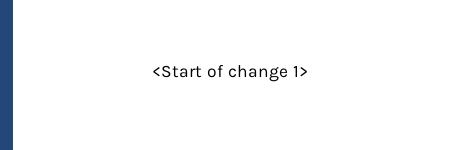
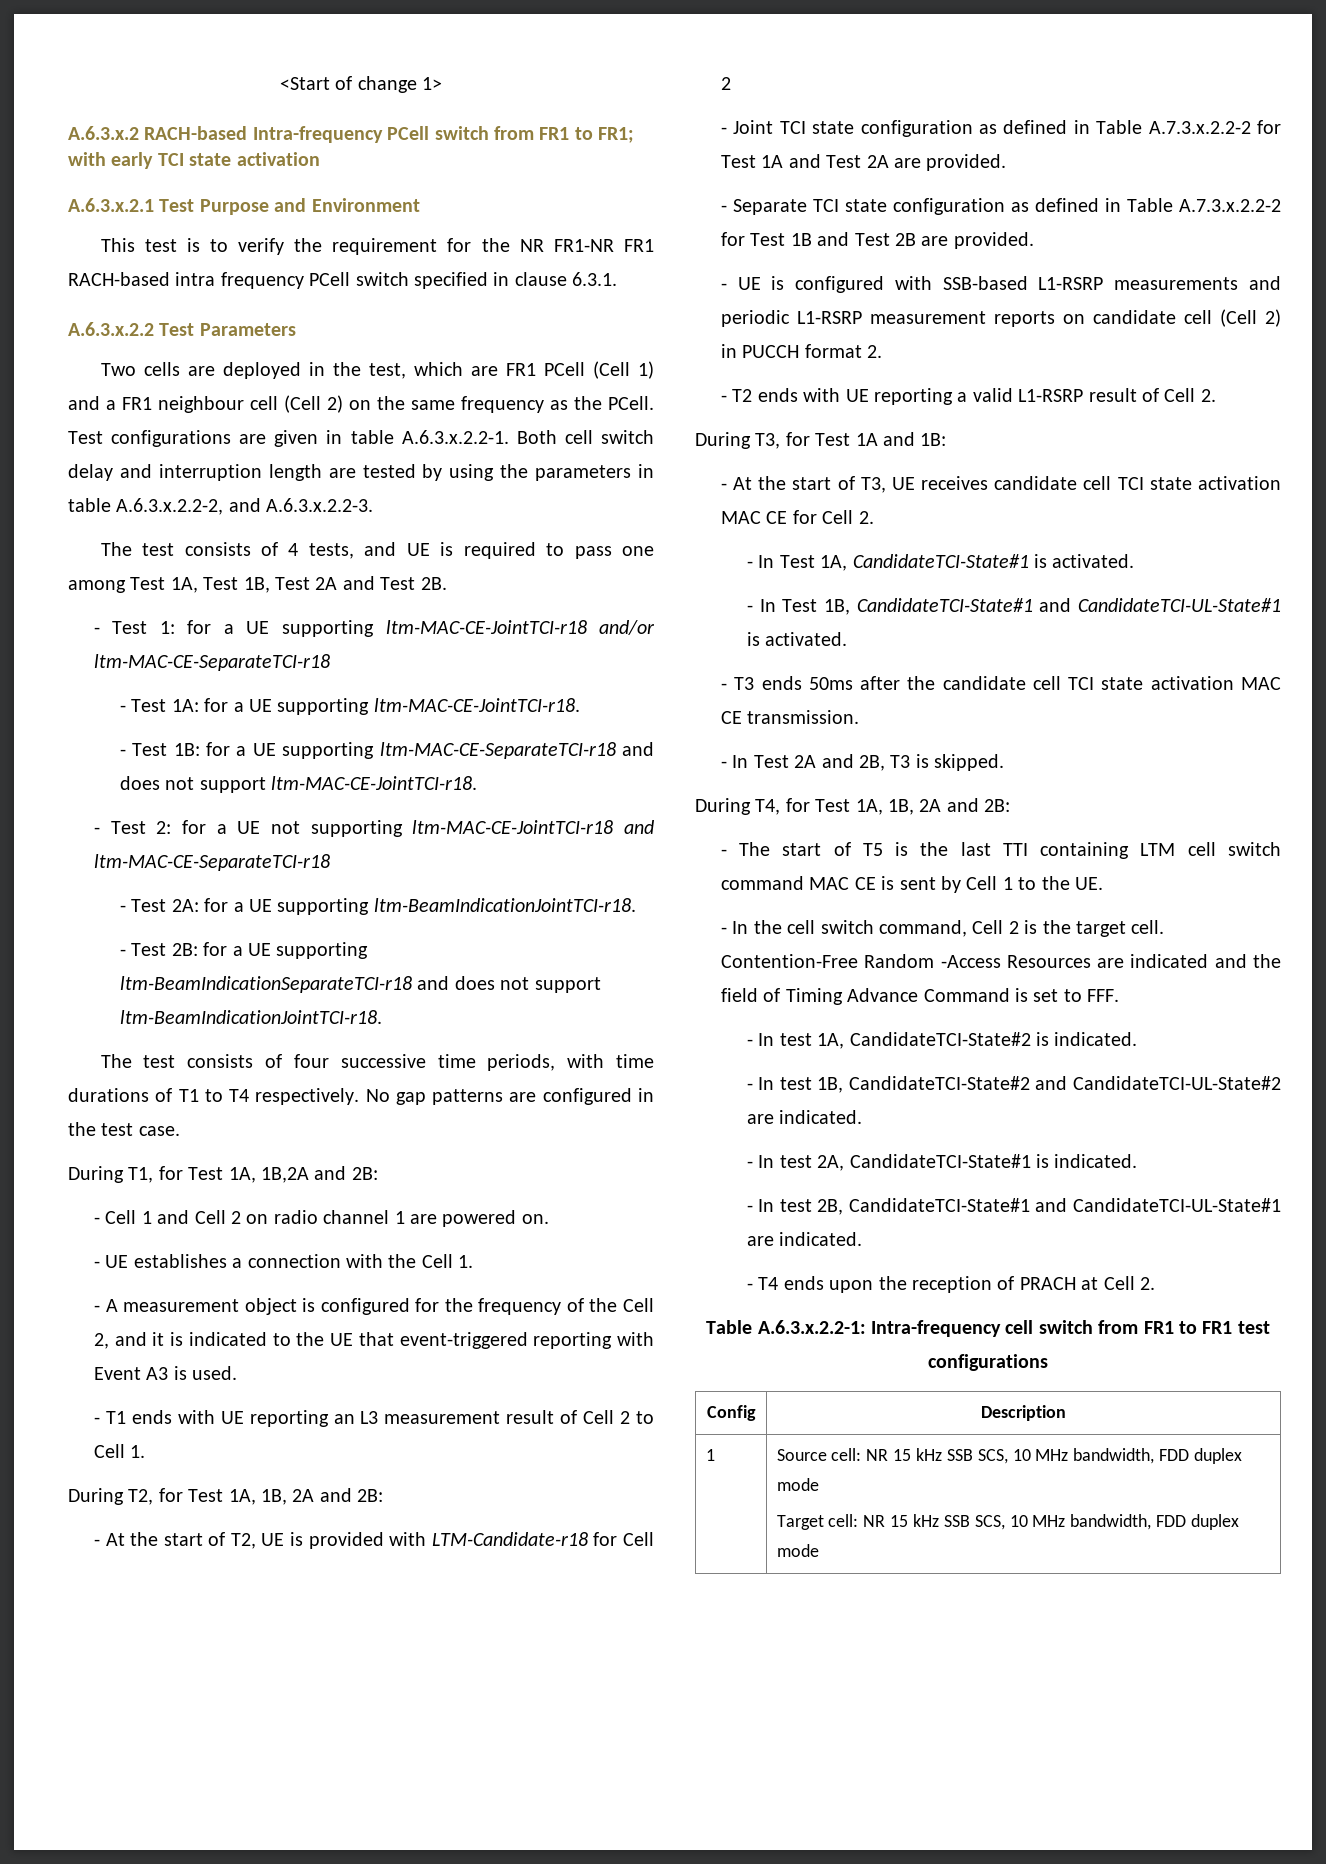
(308, 71) none -> [68,126,635,143] [68,152,320,169] [68,198,420,215] [100,238,654,255] [68,272,618,289] [68,322,296,336] [100,361,654,379] [68,395,654,413] [68,430,654,447] [68,464,654,481] [68,498,374,515] [100,542,654,559] [68,576,447,593] [93,620,656,637] [93,654,330,671] [119,698,580,715] [119,742,654,759] [119,776,478,793] [93,820,654,837] [93,854,330,871] [119,898,636,915] [119,942,369,959] [119,976,601,993] [119,1010,382,1024] [100,1054,654,1071] [68,1088,654,1105] [68,1122,180,1136] [68,1166,378,1183] [93,1210,549,1227] [93,1254,474,1268] [93,1298,654,1315] [93,1332,654,1349] [93,1366,238,1380] [93,1410,654,1427] [93,1444,146,1458] [68,1488,384,1505] [93,1532,654,1549] [720,77,731,90] [720,120,1281,137] [720,154,1007,171] [720,198,1281,215] [720,232,1034,249] [720,276,1281,293] [720,309,1281,327] [720,344,883,358] [720,388,1216,405] [695,432,947,449] [720,476,1281,493] [720,510,874,524] [746,554,1135,571] [746,598,1281,615] [746,632,848,646] [720,676,1281,690] [720,710,860,724] [720,754,1005,771] [695,798,1011,815] [720,842,1281,859] [720,876,1103,893] [720,920,1165,937] [720,954,1281,968] [720,988,1120,1005] [746,1032,1138,1049] [746,1076,1281,1093] [746,1110,863,1124] [746,1154,1138,1171] [746,1198,1281,1215] [746,1232,863,1246] [746,1276,1155,1293] [706,1320,1270,1337] [928,1354,1048,1371] [706,1405,756,1421] [981,1405,1066,1421] [705,1449,715,1461] [776,1448,1242,1464] [776,1478,819,1491] [776,1514,1239,1530] [776,1544,819,1557] // A.6.3.x.2 RACH-based Intra-frequency PCell switch from FR1 to FR1; with early TCI state activation // A.6.3.x.2.1 Test Purpose and Environment // This test is to verify the requirement for the NR FR1-NR FR1 RACH-based intra frequency PCell switch specified in clause 6.3.1. // A.6.3.x.2.2 Test Parameters // Two cells are deployed in the test, which are FR1 PCell (Cell 1) and a FR1 neighbour cell (Cell 2) on the same frequency as the PCell. Test configurations are given in table A.6.3.x.2.2-1. Both cell switch delay and interruption length are tested by using the parameters in table A.6.3.x.2.2-2, and A.6.3.x.2.2-3. // The test consists of 4 tests, and UE is required to pass one among Test 1A, Test 1B, Test 2A and Test 2B. // - Test 1: for a UE supporting ltm-MAC-CE-JointTCI-r18 and/or ltm-MAC-CE-SeparateTCI-r18 // - Test 1A: for a UE supporting ltm-MAC-CE-JointTCI-r18. // - Test 1B: for a UE supporting ltm-MAC-CE-SeparateTCI-r18 and does not support ltm-MAC-CE-JointTCI-r18. // - Test 2: for a UE not supporting ltm-MAC-CE-JointTCI-r18 and ltm-MAC-CE-SeparateTCI-r18 // - Test 2A: for a UE supporting ltm-BeamIndicationJointTCI-r18. // - Test 2B: for a UE supporting ltm-BeamIndicationSeparateTCI-r18 and does not support ltm-BeamIndicationJointTCI-r18. // The test consists of four successive time periods, with time durations of T1 to T4 respectively. No gap patterns are configured in the test case. // During T1, for Test 1A, 1B,2A and 2B: // - Cell 1 and Cell 2 on radio channel 1 are powered on. // - UE establishes a connection with the Cell 1. // - A measurement object is configured for the frequency of the Cell 2, and it is indicated to the UE that event-triggered reporting with Event A3 is used. // - T1 ends with UE reporting an L3 measurement result of Cell 2 to Cell 1. // During T2, for Test 1A, 1B, 2A and 2B: // - At the start of T2, UE is provided with LTM-Candidate-r18 for Cell 2 // - Joint TCI state configuration as defined in Table A.7.3.x.2.2-2 for Test 1A and Test 2A are provided. // - Separate TCI state configuration as defined in Table A.7.3.x.2.2-2 for Test 1B and Test 2B are provided. // - UE is configured with SSB-based L1-RSRP measurements and periodic L1-RSRP measurement reports on candidate cell (Cell 2) in PUCCH format 2. // - T2 ends with UE reporting a valid L1-RSRP result of Cell 2. // During T3, for Test 1A and 1B: // - At the start of T3, UE receives candidate cell TCI state activation MAC CE for Cell 2. // - In Test 1A, CandidateTCI-State#1 is activated. // - In Test 1B, CandidateTCI-State#1 and CandidateTCI-UL-State#1 is activated. // - T3 ends 50ms after the candidate cell TCI state activation MAC CE transmission. // - In Test 2A and 2B, T3 is skipped. // During T4, for Test 1A, 1B, 2A and 2B: // - The start of T5 is the last TTI containing LTM cell switch command MAC CE is sent by Cell 1 to the UE. // - In the cell switch command, Cell 2 is the target cell. Contention-Free Random -Access Resources are indicated and the field of Timing Advance Command is set to FFF. // - In test 1A, CandidateTCI-State#2 is indicated. // - In test 1B, CandidateTCI-State#2 and CandidateTCI-UL-State#2 are indicated. // - In test 2A, CandidateTCI-State#1 is indicated. // - In test 2B, CandidateTCI-State#1 and CandidateTCI-UL-State#1 are indicated. // - T4 ends upon the reception of PRACH at Cell 2. // Table A.6.3.x.2.2-1: Intra-frequency cell switch from FR1 to FR1 test configurations // Config | Description // 1 | Source cell: NR 15 kHz SSB SCS, 10 MHz bandwidth, FDD duplex mode // Target cell: NR 15 kHz SSB SCS, 10 MHz bandwidth, FDD duplex mode

